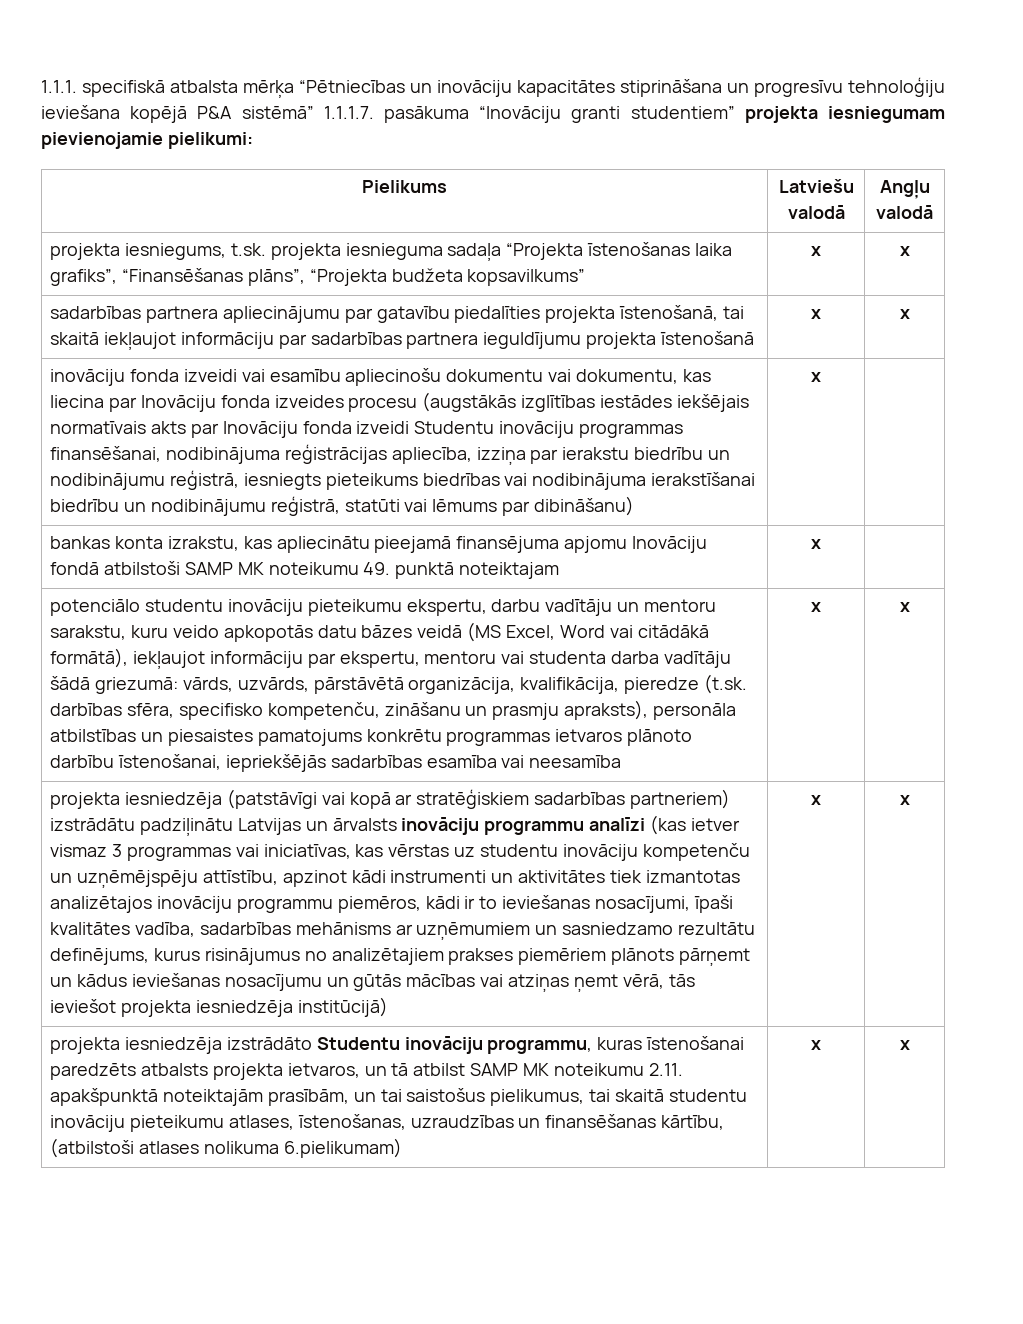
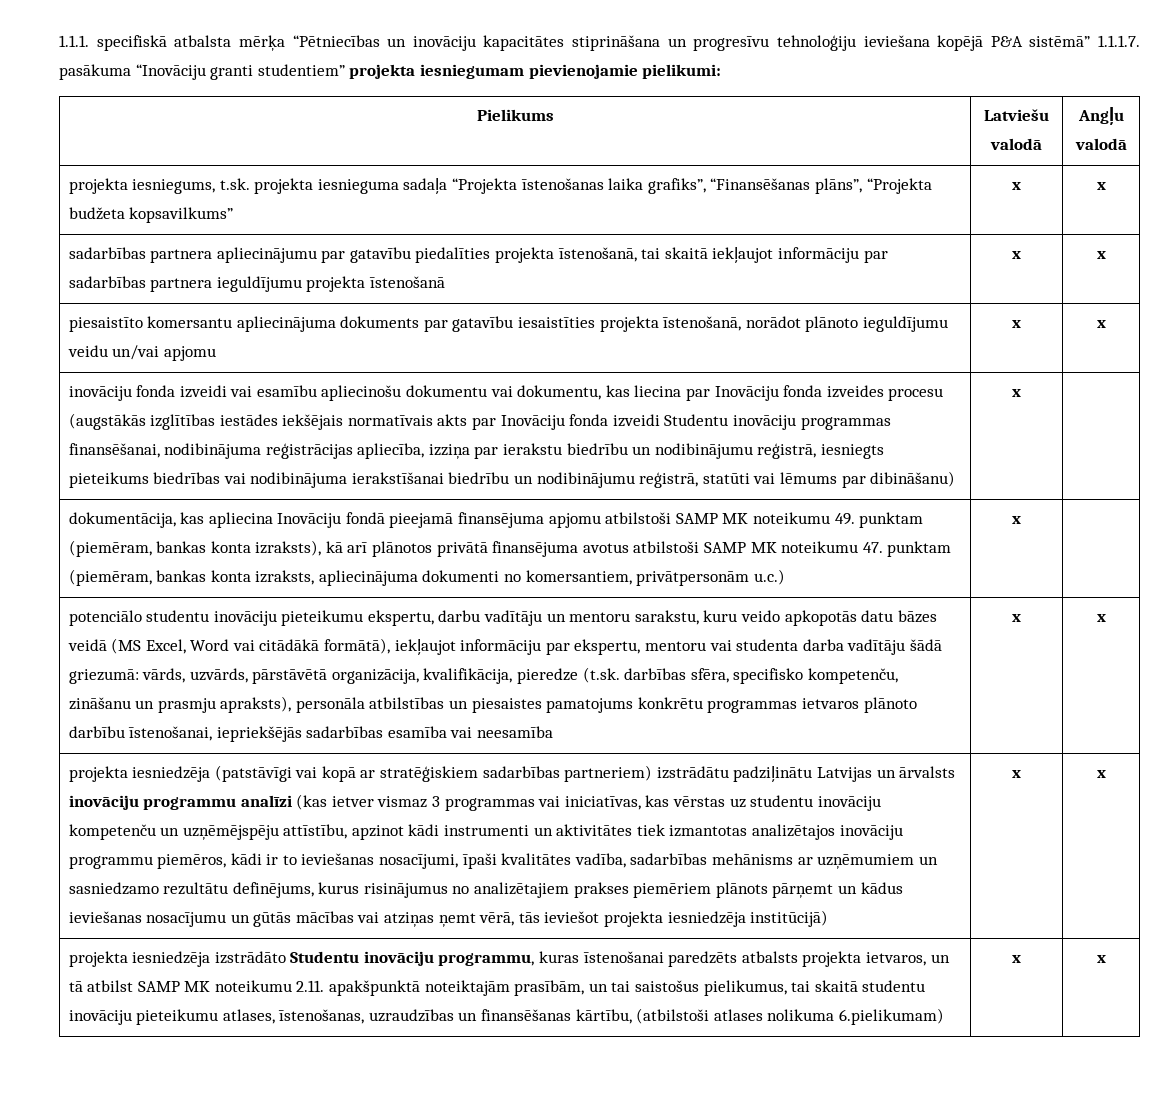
(910, 314) none -> [68,316,949,332] [67,345,216,361] [1012,320,1021,328] [1096,320,1106,328] // piesaistīto komersantu apliecinājuma dokuments par gatavību iesaistīties projekta īstenošanā, norādot plānoto ieguldījumu veidu un/vai apjomu | x | x
[50,536,370,553] bankas konta izrakstu, kas apliecinātu -> [68,512,385,528] dokumentācija, kas apliecina Inovāciju fondā
[631,536,707,553] [50,562,100,575] Inovāciju fondā -> (601, 520) none
[395,562,560,579] punktā noteiktajam -> [859,512,924,528] [68,540,952,557] [68,569,785,586] punktam (piemēram, bankas konta izraksts), kā arī plānotos privātā finansējuma avotus atbilstoši SAMP MK noteikumu 47. punktam (piemēram, bankas konta izraksts, apliecinājuma dokumenti no komersantiem, privātpersonām u.c.)

